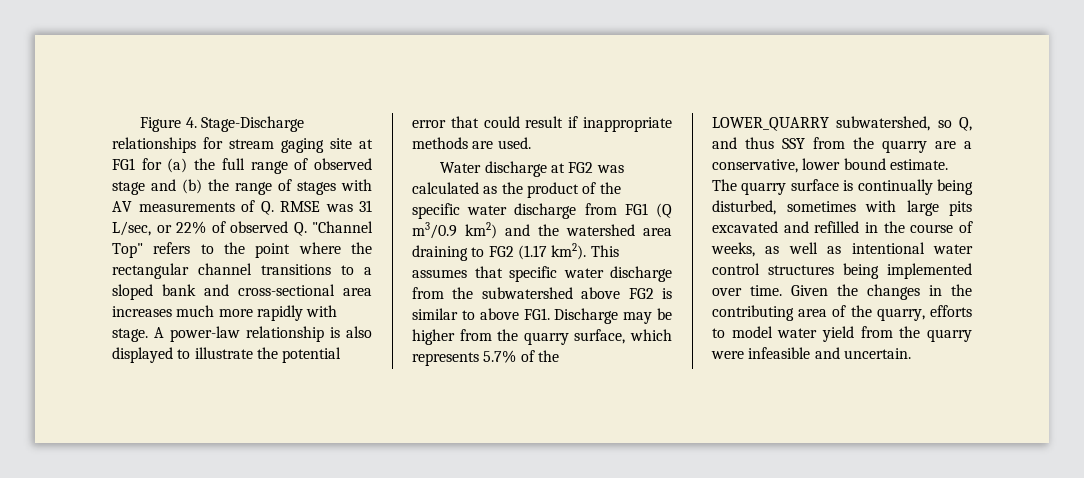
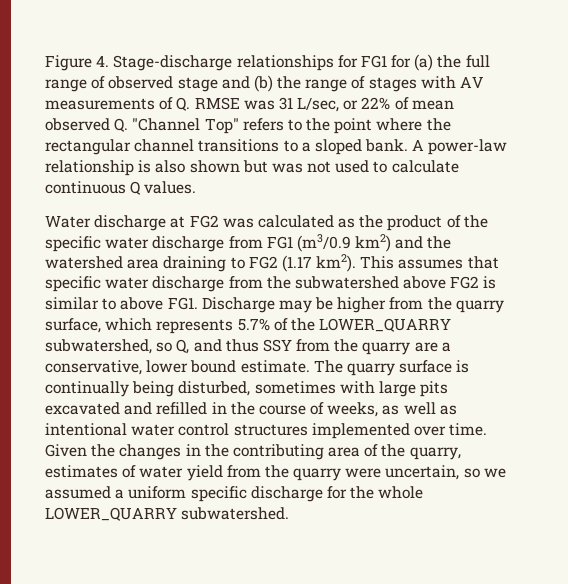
[201,116,305,132] Stage-Discharge -> [113,55,233,71] Stage-discharge
[229,138,373,153] stream gaging site at -> (358, 61) none
(226, 227) none -> [411,100,454,110] mean
[162,284,372,296] [112,305,338,321] [112,328,148,342] bank and cross-sectional area increases much more rapidly with stage. -> [365,139,409,152] bank.
[112,347,342,363] [412,116,672,132] [412,137,531,149] displayed to illustrate the potential error that could result if inappropriate methods are used. -> [189,160,459,173] [45,181,197,195] shown but was not used to calculate continuous Q values.
[656,203,672,218] [412,222,457,239] (Q m3/0.9 -> [296,234,351,252] (m3/0.9
[843,263,879,279] being -> (308, 430) none
[930,305,972,317] [712,326,773,338] efforts to model -> [45,465,137,478] estimates of
[748,347,911,359] infeasible and uncertain. -> [385,465,506,480] [45,486,424,502] [45,507,290,521] uncertain, so we assumed a uniform specific discharge for the whole LOWER_QUARRY subwatershed.

